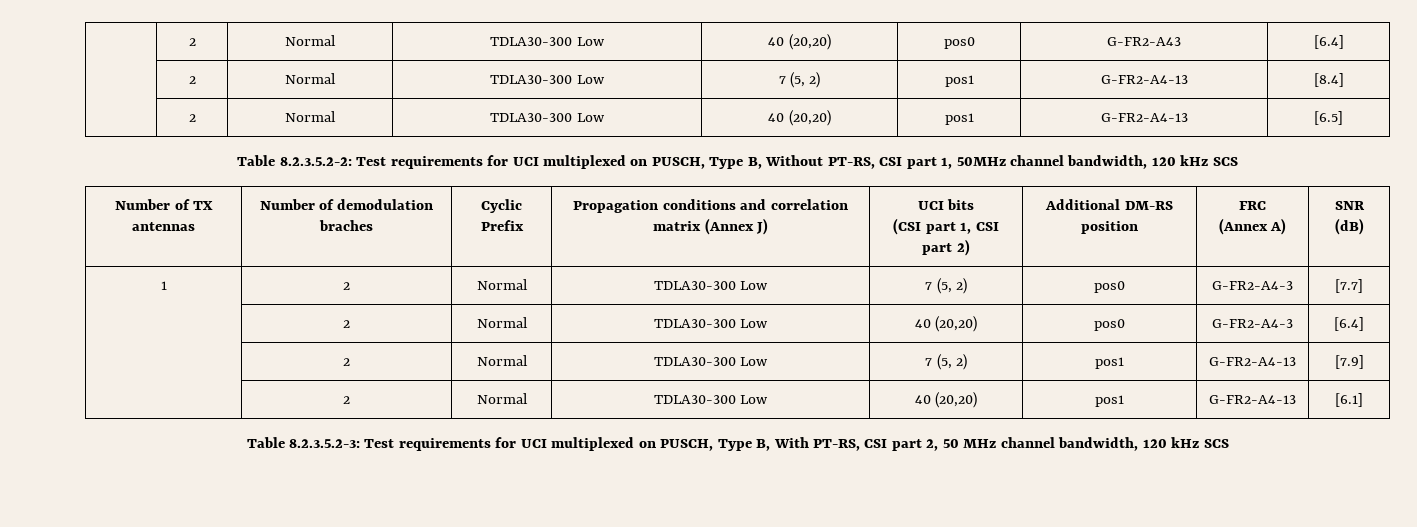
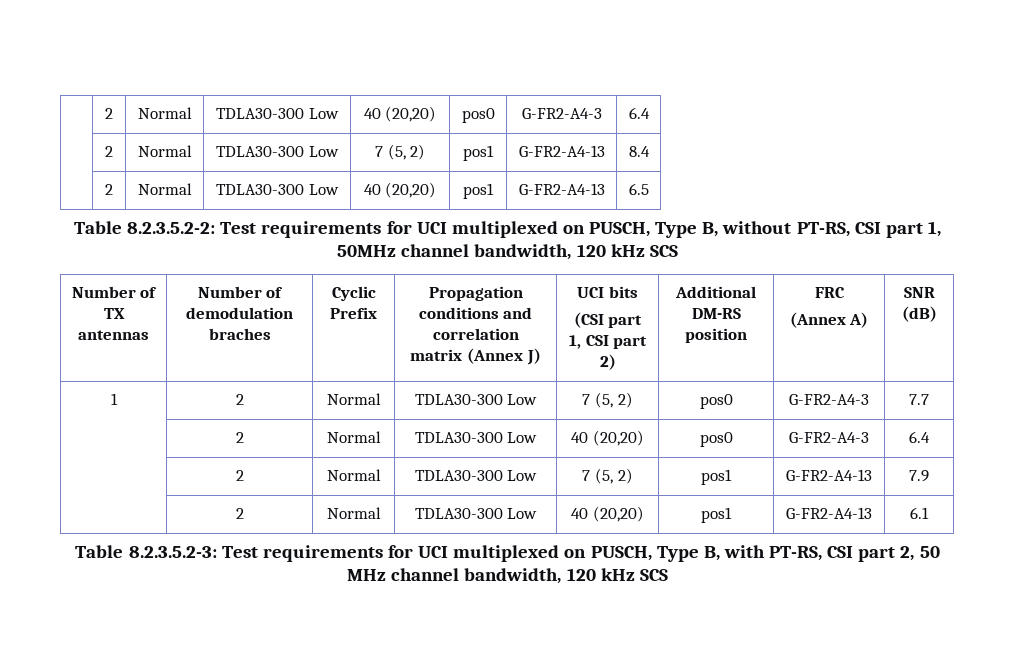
[188,38,196,46] [285,35,336,46] [490,37,605,46] [768,34,831,50] [943,37,975,49] [1107,37,1181,46] [1313,35,1344,49] [188,76,196,84] [285,73,336,84] [490,75,605,84] [778,72,821,88] [944,75,974,87] [1100,75,1188,84] [1313,73,1344,87] [188,114,196,122] [285,111,336,122] [490,113,605,122] [768,110,831,126] [944,113,974,125] [1100,113,1188,122] [1314,111,1343,125] | 2 | Normal | TDLA30-300 Low | 40 (20,20) | pos0 | G-FR2-A43 | [6.4] // | 2 | Normal | TDLA30-300 Low | 7 (5, 2) | pos1 | G-FR2-A4-13 | [8.4] // | 2 | Normal | TDLA30-300 Low | 40 (20,20) | pos1 | G-FR2-A4-13 | [6.5] -> [105,108,113,119] [137,107,192,119] [216,108,339,119] [363,106,437,122] [461,108,495,123] [521,108,602,119] [628,107,650,119] [105,146,113,157] [137,145,192,157] [216,146,339,157] [374,144,426,160] [463,145,495,161] [518,145,605,157] [628,146,650,157] [105,184,113,195] [137,183,192,195] [216,184,339,195] [363,182,437,198] [463,183,495,199] [518,183,605,195] [628,183,649,195] | 2 | Normal | TDLA30-300 Low | 40 (20,20) | pos0 | G-FR2-A4-3 | 6.4 // | 2 | Normal | TDLA30-300 Low | 7 (5, 2) | pos1 | G-FR2-A4-13 | 8.4 // | 2 | Normal | TDLA30-300 Low | 40 (20,20) | pos1 | G-FR2-A4-13 | 6.5
[765,155,824,166] Without -> [722,221,792,234] without
[1335,279,1363,293] [343,320,350,328] [476,317,528,328] [653,319,769,328] [914,316,978,332] [1094,319,1125,331] [1212,319,1293,328] [1334,317,1364,331] [343,358,350,366] [476,355,528,366] [653,357,769,366] [925,354,967,370] [1095,357,1124,369] [1209,357,1296,366] [1334,355,1364,369] [343,396,350,404] [476,393,528,404] [653,395,769,404] [914,392,978,408] [1095,395,1124,407] [1209,395,1296,404] [1335,393,1363,407] [7.7] // | 2 | Normal | TDLA30-300 Low | 40 (20,20) | pos0 | G-FR2-A4-3 | [6.4] // | 2 | Normal | TDLA30-300 Low | 7 (5, 2) | pos1 | G-FR2-A4-13 | [7.9] // | 2 | Normal | TDLA30-300 Low | 40 (20,20) | pos1 | G-FR2-A4-13 | [6.1] -> [909,394,929,405] [235,432,244,443] [326,431,381,443] [414,432,538,443] [571,430,644,446] [699,432,733,447] [789,432,869,443] [909,431,930,443] [235,470,244,481] [326,469,381,481] [414,470,538,481] [582,468,633,484] [701,469,732,485] [786,469,872,481] [909,470,929,482] [235,508,244,519] [326,507,381,519] [414,508,538,519] [571,506,644,522] [701,507,732,523] [786,507,872,519] [910,507,929,519] 7.7 // | 2 | Normal | TDLA30-300 Low | 40 (20,20) | pos0 | G-FR2-A4-3 | 6.4 // | 2 | Normal | TDLA30-300 Low | 7 (5, 2) | pos1 | G-FR2-A4-13 | 7.9 // | 2 | Normal | TDLA30-300 Low | 40 (20,20) | pos1 | G-FR2-A4-13 | 6.1
[773,437,809,448] With -> [723,545,765,558] with

